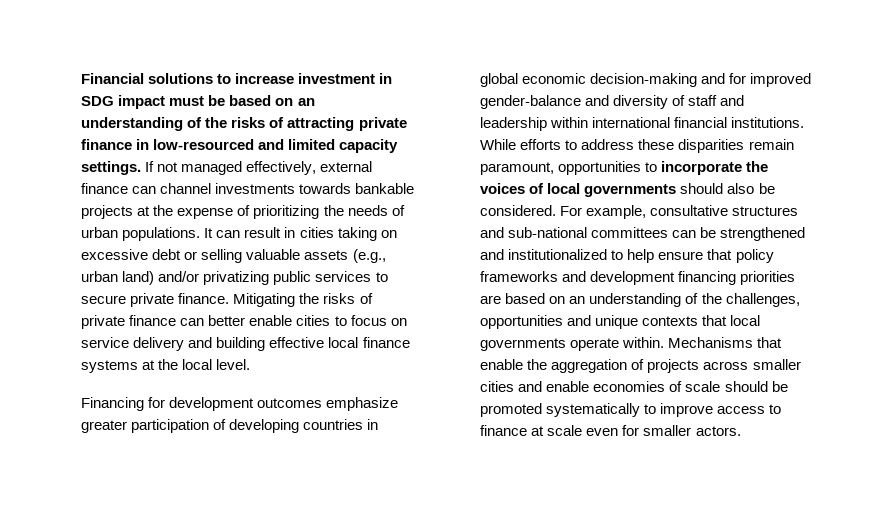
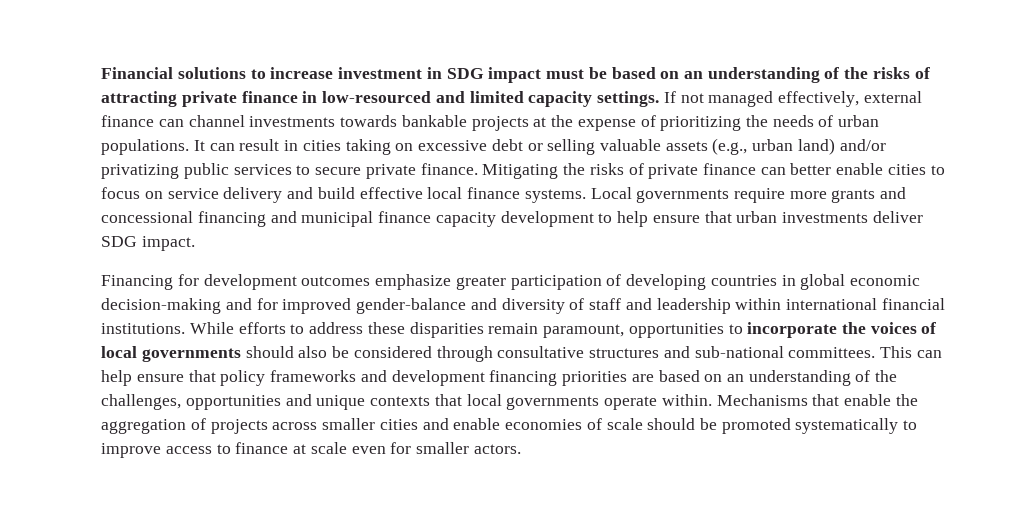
[216,337,266,351] building -> [317,187,355,199] build
[81,359,251,373] systems at the local level. -> [524,187,907,203] [101,211,923,227] [101,236,196,251] systems. Local governments require more grants and concessional financing and municipal finance capacity development to help ensure that urban investments deliver SDG impact.
[480,205,647,219] considered. For example, -> [353,346,493,362] considered through
[591,227,806,241] [480,249,624,260] committees can be strengthened and institutionalized to -> [788,346,942,358] committees. This can

